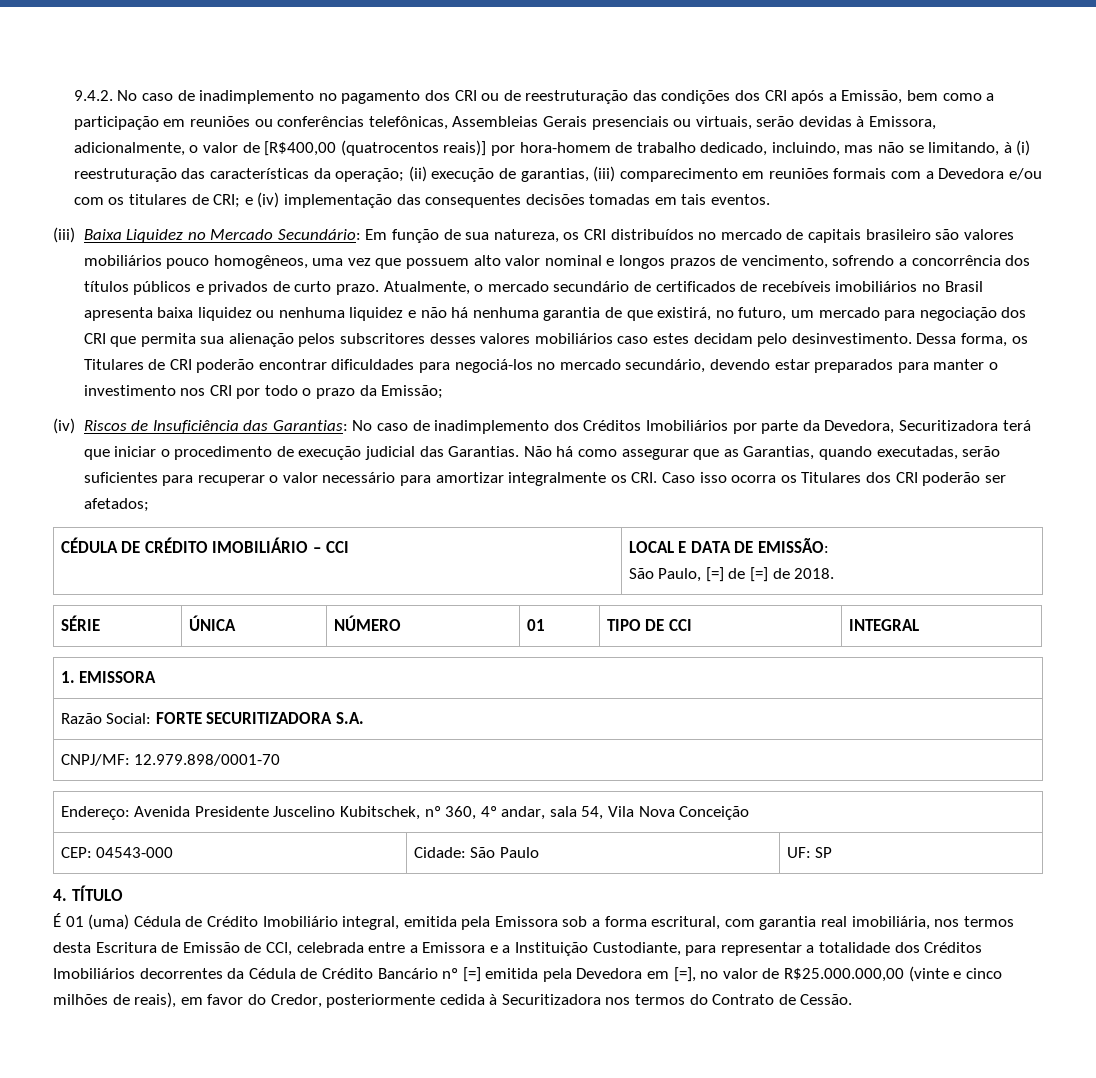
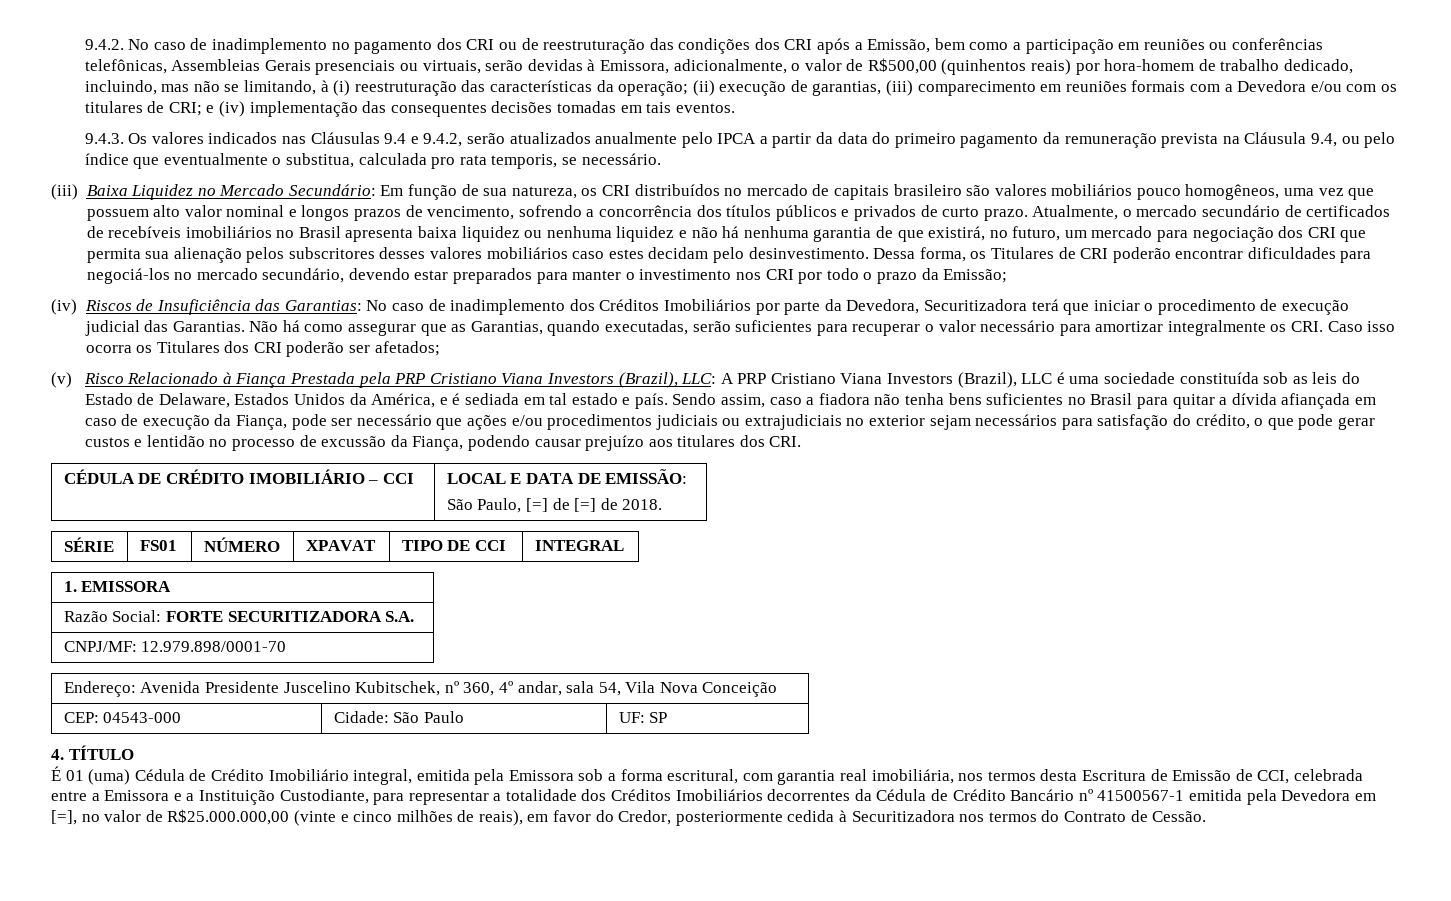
[264,140,487,156] [R$400,00 (quatrocentos reais)] -> [867,58,1072,75] R$500,00 (quinhentos reais)
(771, 199) none -> [84,132,1396,148] [84,153,661,169] // 9.4.3. Os valores indicados nas Cláusulas 9.4 e 9.4.2, serão atualizados anualmente pelo IPCA a partir da data do primeiro pagamento da remuneração prevista na Cláusula 9.4, ou pelo índice que eventualmente o substitua, calculada pro rata temporis, se necessário.
(149, 505) none -> [51,372,1360,388] [84,393,1376,409] [84,414,1375,430] [84,435,802,451] // (v) Risco Relacionado à Fiança Prestada pela PRP Cristiano Viana Investors (Brazil), LLC: A PRP Cristiano Viana Investors (Brazil), LLC é uma sociedade constituída sob as leis do Estado de Delaware, Estados Unidos da América, e é sediada em tal estado e país. Sendo assim, caso a fiadora não tenha bens suficientes no Brasil para quitar a dívida afiançada em caso de execução da Fiança, pode ser necessário que ações e/ou procedimentos judiciais ou extrajudiciais no exterior sejam necessários para satisfação do crédito, o que pode gerar custos e lentidão no processo de excussão da Fiança, podendo causar prejuízo aos titulares dos CRI.
[188,615,236,631] ÚNICA -> [139,540,177,551] FS01
[526,619,545,631] 01 -> [305,540,376,551] XPAVAT
[462,967,481,982] [=] -> [1097,790,1185,801] 41500567-1

